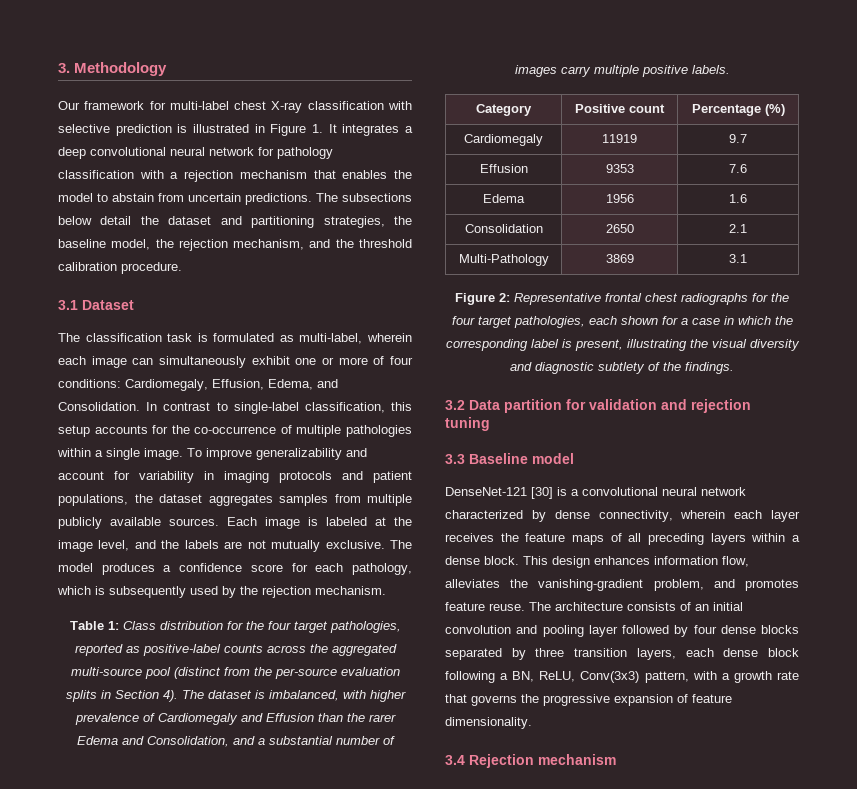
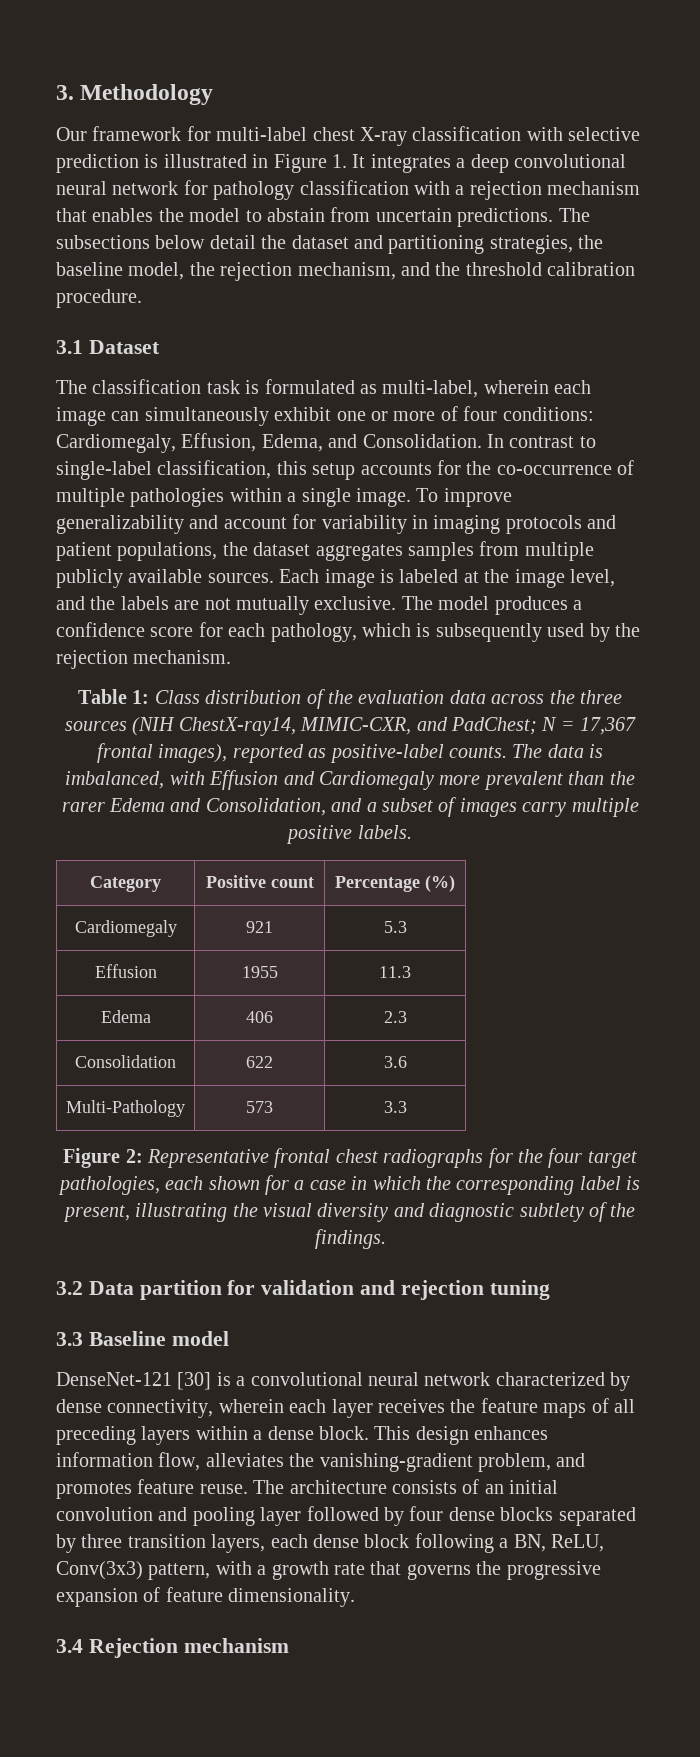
[226,621,401,633] [74,644,397,656] [70,667,400,679] [65,690,406,702] [74,713,314,725] for the four target pathologies, reported as positive-label counts across the aggregated multi-source pool (distinct from the per-source evaluation splits in Section 4). The dataset is imbalanced, with higher prevalence of Cardiomegaly and Effusion -> [306,689,622,709] [64,717,637,736] [96,743,604,763] [65,770,563,790] of the evaluation data across the three sources (NIH ChestX-ray14, MIMIC-CXR, and PadChest; N = 17,367 frontal images), reported as positive-label counts. The data is imbalanced, with Effusion and Cardiomegaly more prevalent
[268,736,380,745] substantial number -> [381,798,433,812] subset
[602,134,637,143] [729,134,747,143] 11919 | 9.7 -> [246,921,273,933] [383,921,407,933] 921 | 5.3
[605,164,634,173] [729,164,747,173] 9353 | 7.6 -> [241,966,278,978] [379,966,411,978] 1955 | 11.3
[605,194,634,203] [729,194,747,203] 1956 | 1.6 -> [246,1011,273,1023] [383,1011,407,1023] 406 | 2.3
[605,224,634,233] [729,224,747,233] 2650 | 2.1 -> [246,1056,273,1068] [383,1056,407,1068] 622 | 3.6
[605,254,634,263] [729,254,747,263] 3869 | 3.1 -> [246,1101,273,1113] [383,1101,407,1113] 573 | 3.3

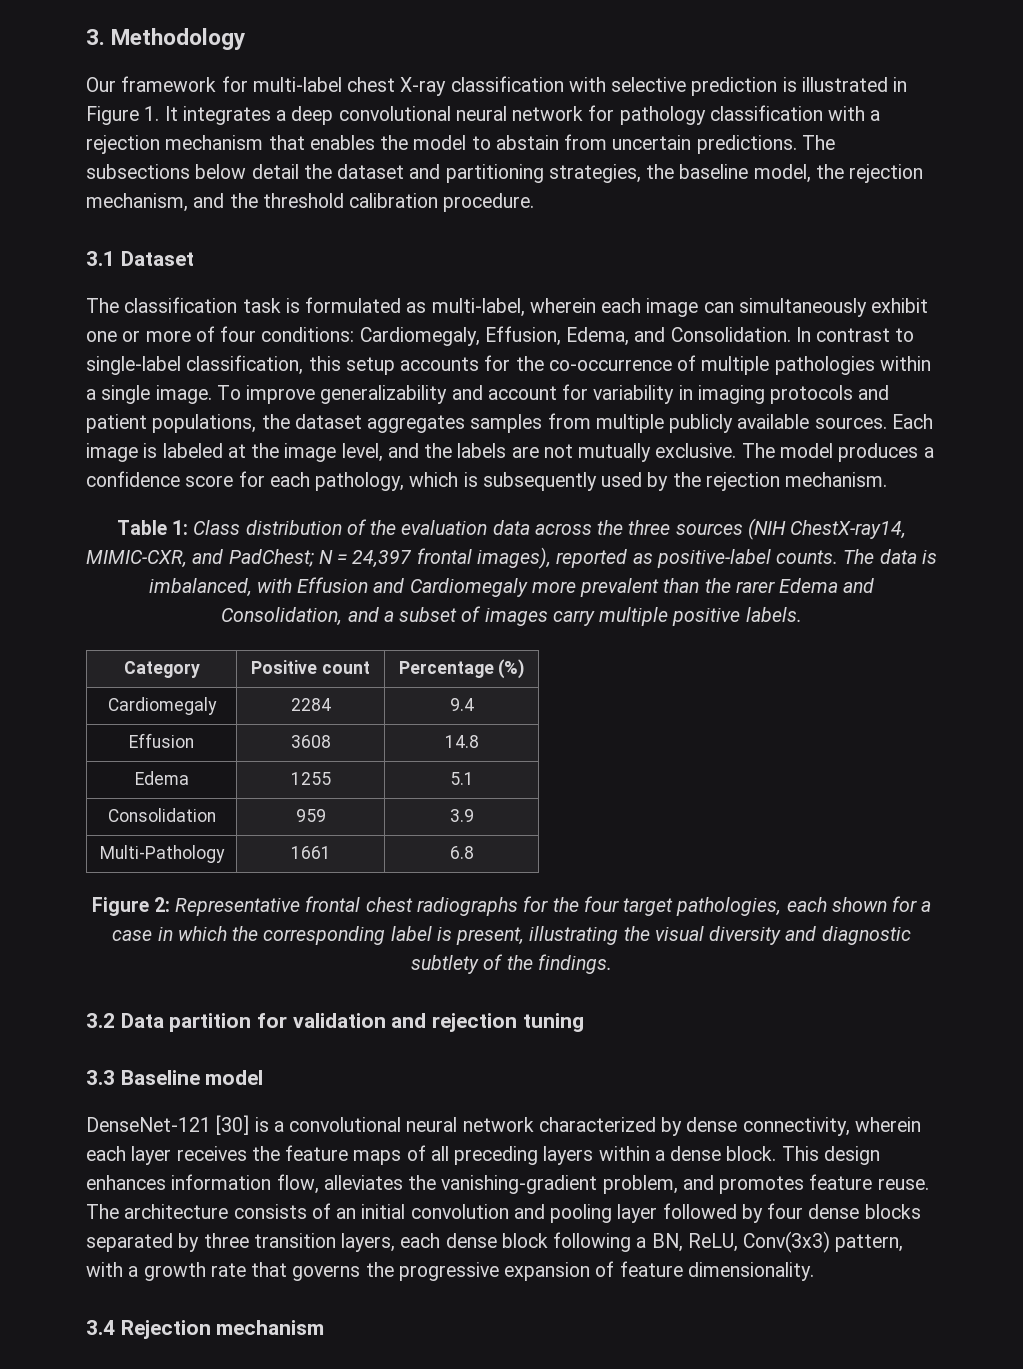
[580,717,637,735] 17,367 -> [352,550,413,568] 24,397
[246,921,273,933] [383,921,407,933] 921 | 5.3 -> [290,698,331,711] [449,698,474,711] 2284 | 9.4
[241,966,278,978] [379,966,411,978] 1955 | 11.3 -> [290,735,331,748] [444,735,479,748] 3608 | 14.8
[246,1011,273,1023] [383,1011,407,1023] 406 | 2.3 -> [290,772,331,785] [449,772,474,785] 1255 | 5.1
[246,1056,273,1068] [383,1056,407,1068] 622 | 3.6 -> [295,809,326,822] [449,809,474,822] 959 | 3.9
[246,1101,273,1113] [383,1101,407,1113] 573 | 3.3 -> [290,846,331,859] [449,846,474,859] 1661 | 6.8

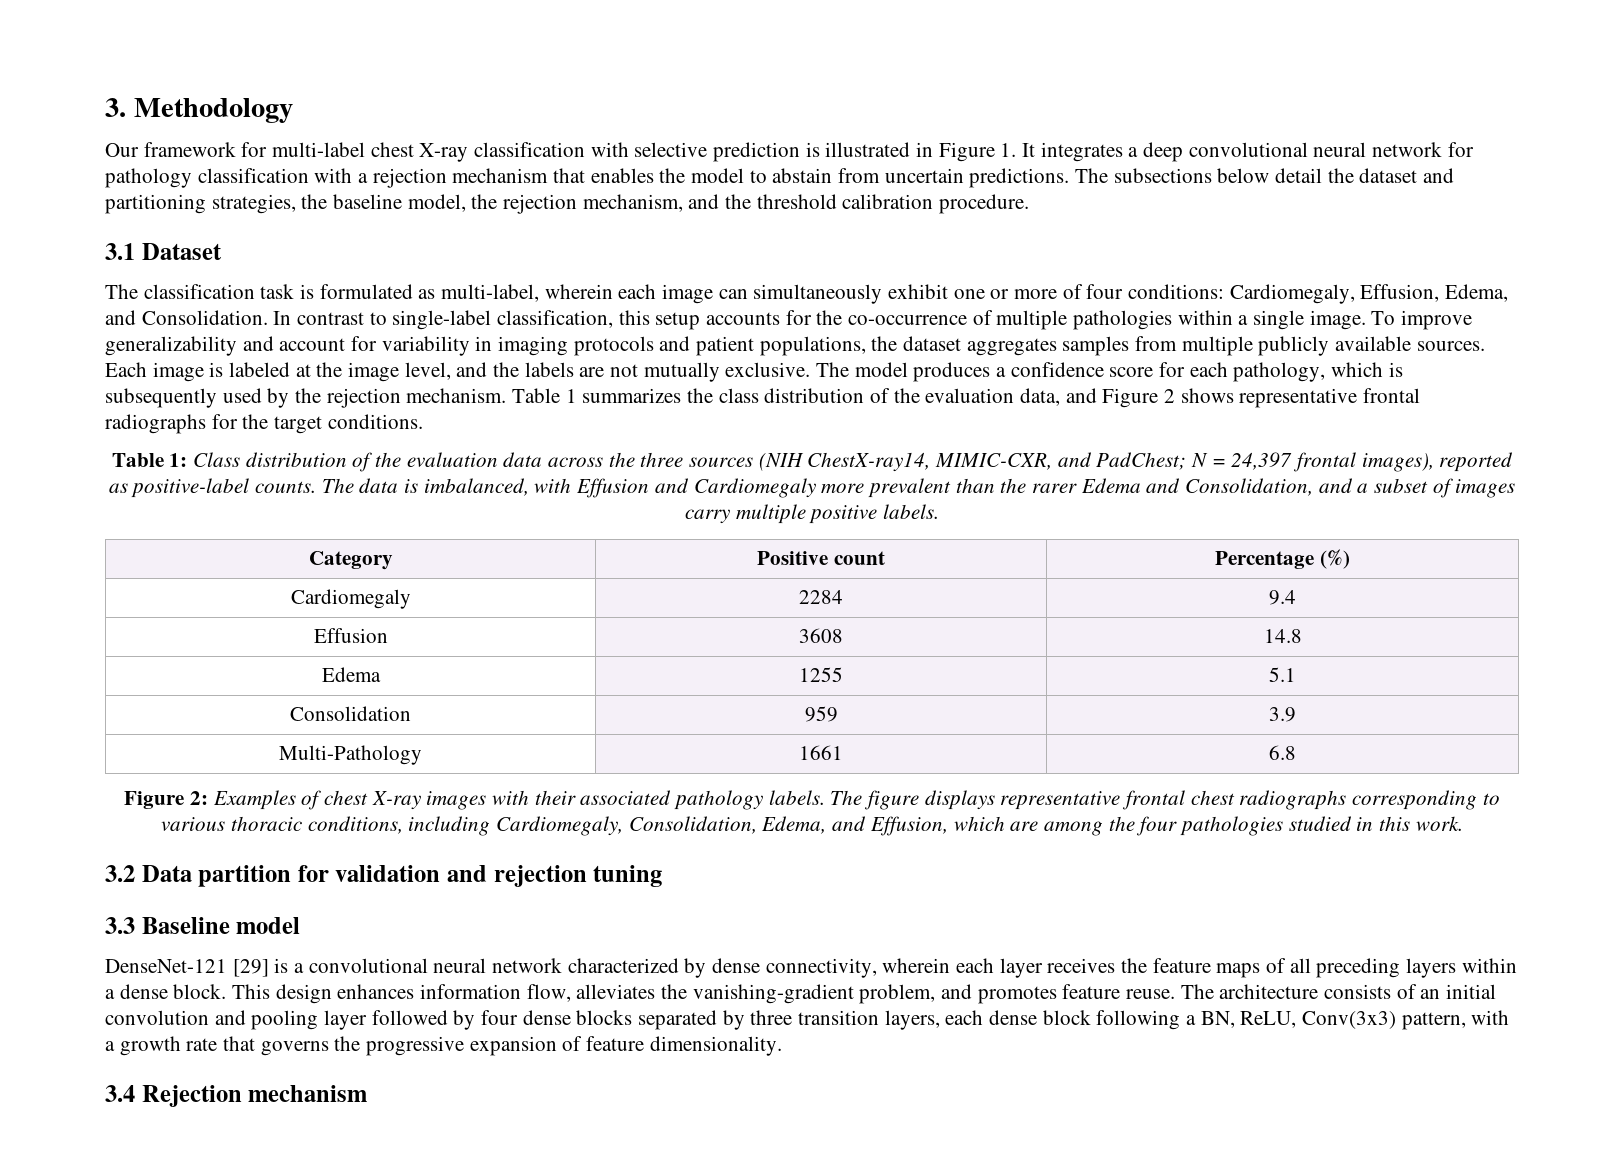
(888, 479) none -> [512,388,1421,408] [105,414,423,434] Table 1 summarizes the class distribution of the evaluation data, and Figure 2 shows representative frontal radiographs for the target conditions.
[175,896,932,916] [112,926,911,945] [411,954,612,974] Representative frontal chest radiographs for the four target pathologies, each shown for a case in which the corresponding label is present, illustrating the visual diversity and diagnostic subtlety of the findings. -> [212,790,1500,810] [161,816,1463,836] Examples of chest X-ray images with their associated pathology labels. The figure displays representative frontal chest radiographs corresponding to various thoracic conditions, including Cardiomegaly, Consolidation, Edema, and Effusion, which are among the four pathologies studied in this work.
[216,1115,250,1135] [30] -> [232,959,269,977] [29]

